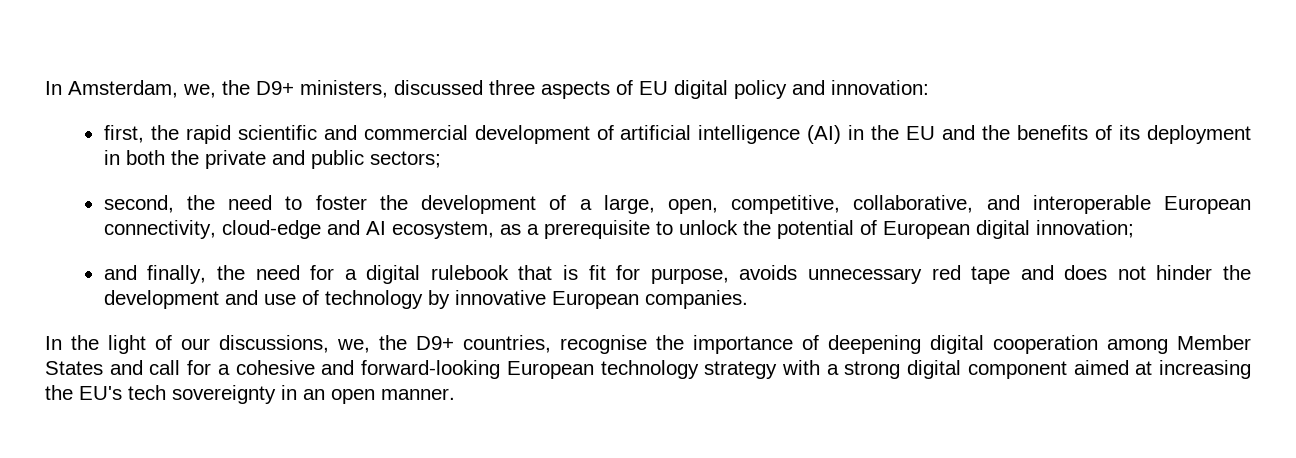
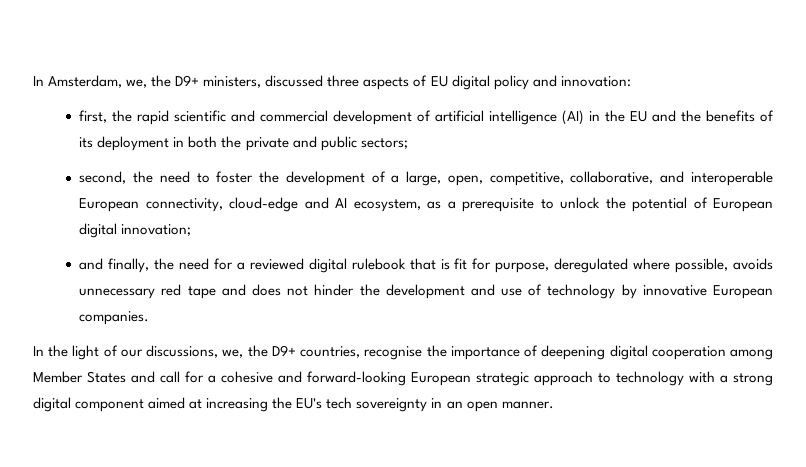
(357, 274) none -> [249,258,304,270] reviewed
(729, 276) none -> [554,258,729,273] deregulated where possible,
[600,360,778,379] technology strategy -> [476,371,684,386] strategic approach to technology

